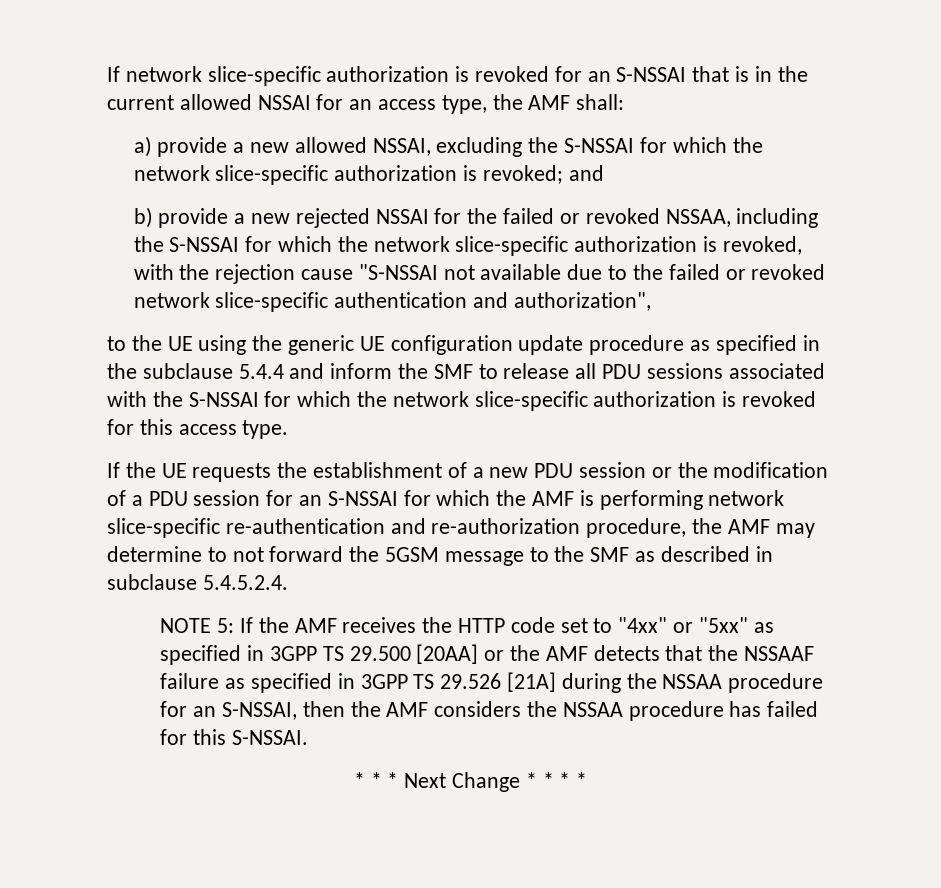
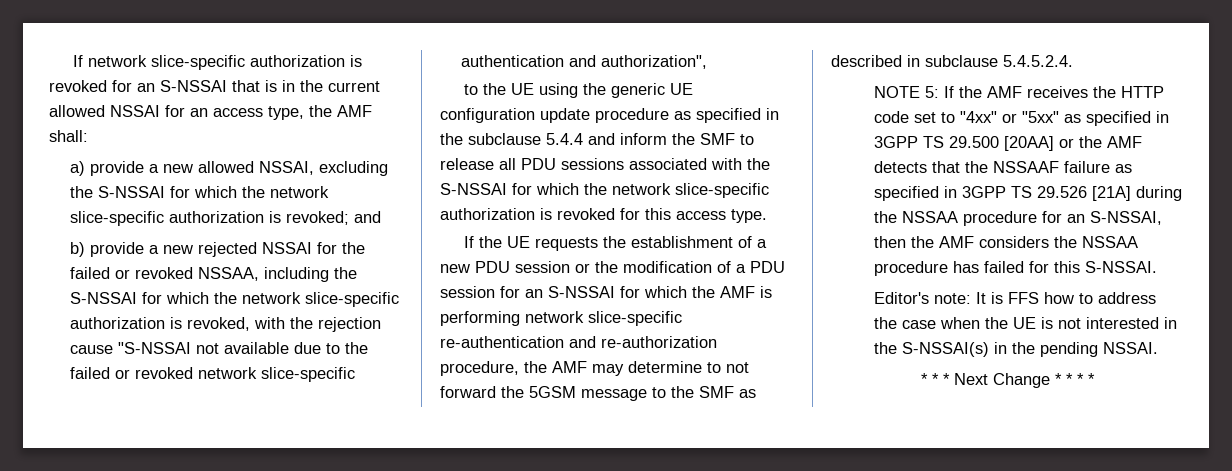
(308, 737) none -> [873,292,1156,304] [873,317,1177,329] [873,342,1158,357] // Editor's note: It is FFS how to address the case when the UE is not interested in the S-NSSAI(s) in the pending NSSAI.

